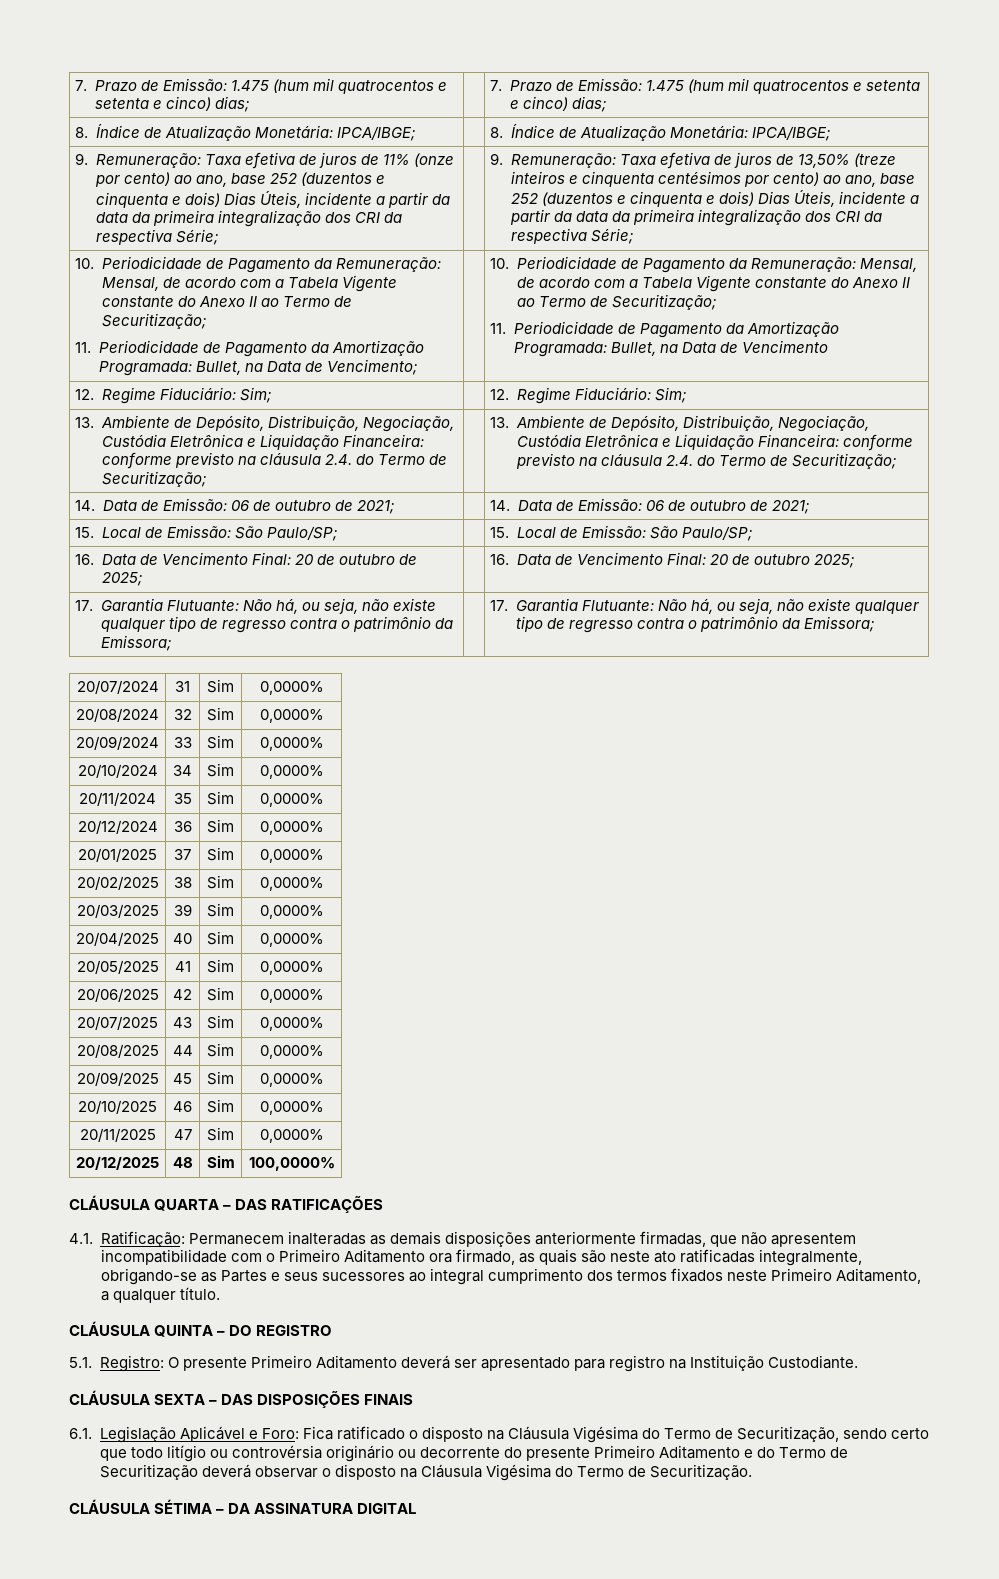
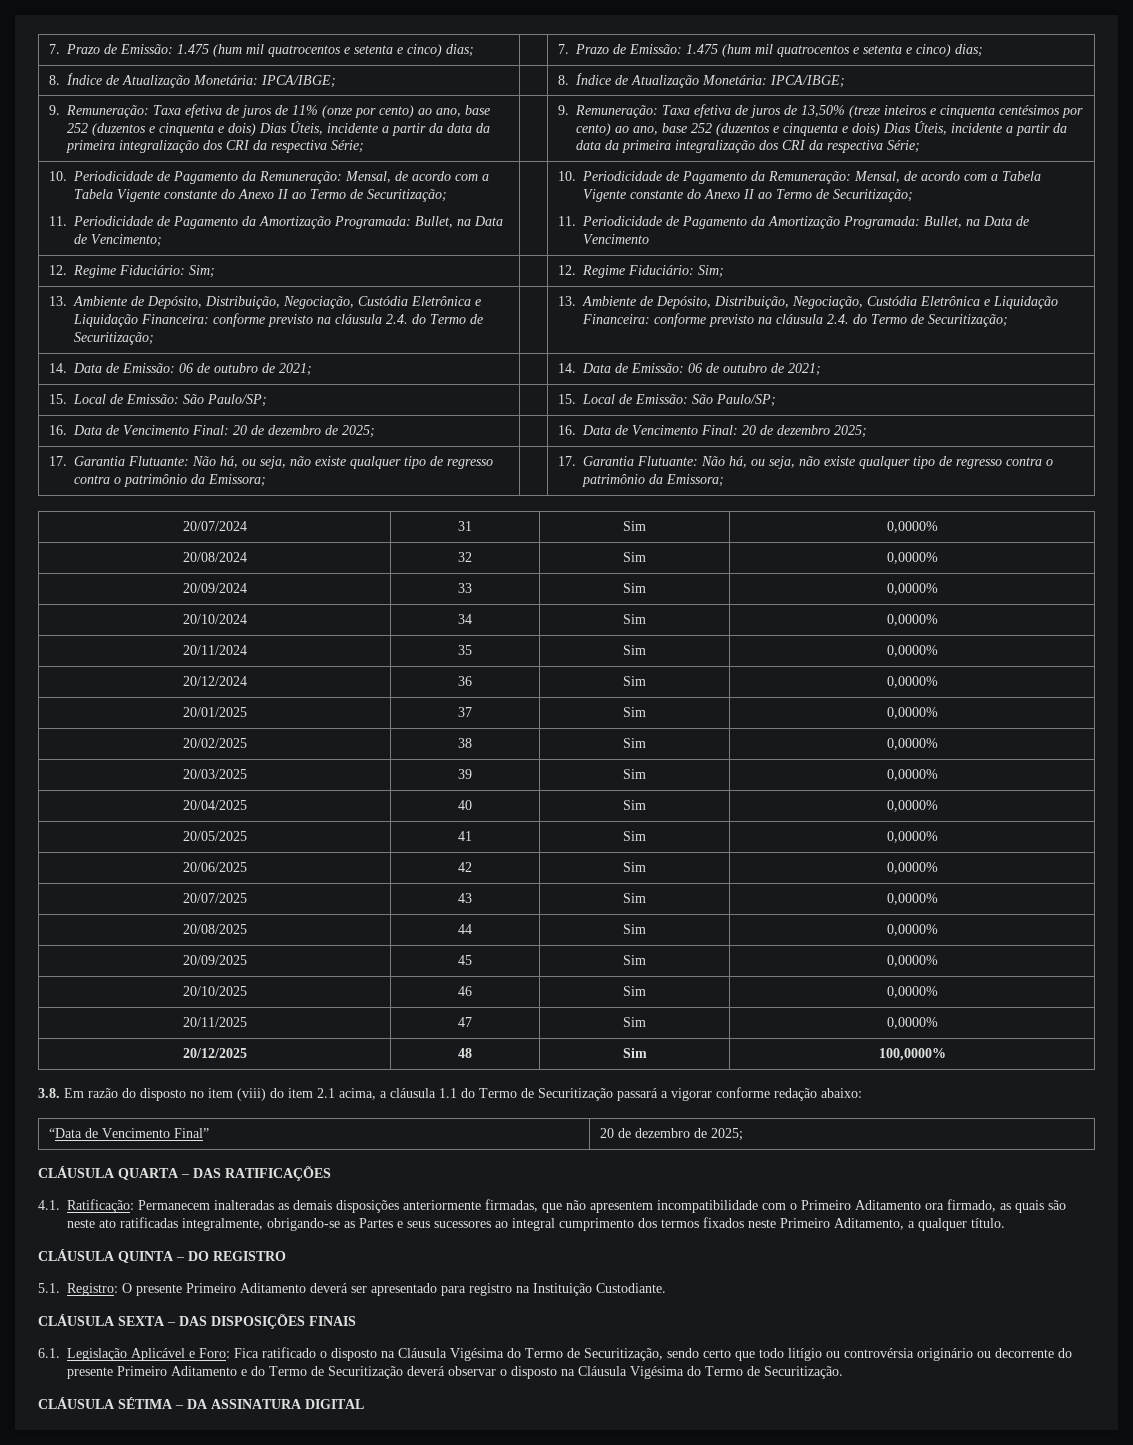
[339,554,396,565] outubro -> [267,425,321,435] dezembro
[754,554,811,565] outubro -> [776,425,830,435] dezembro
(335, 1164) none -> [38,1087,862,1101] [48,1128,209,1138] [599,1128,743,1141] // 3.8. Em razão do disposto no item (viii) do item 2.1 acima, a cláusula 1.1 do Termo de Securitização passará a vigorar conforme redação abaixo: // “Data de Vencimento Final” | 20 de dezembro de 2025;

